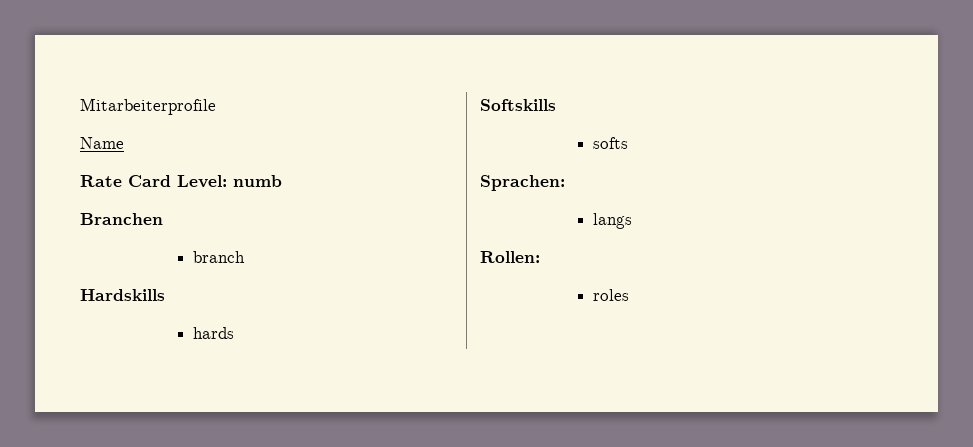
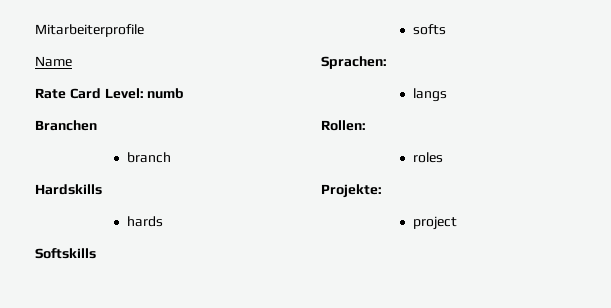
(630, 295) none -> [321,184,382,198] [412,216,457,230] // Projekte: // project

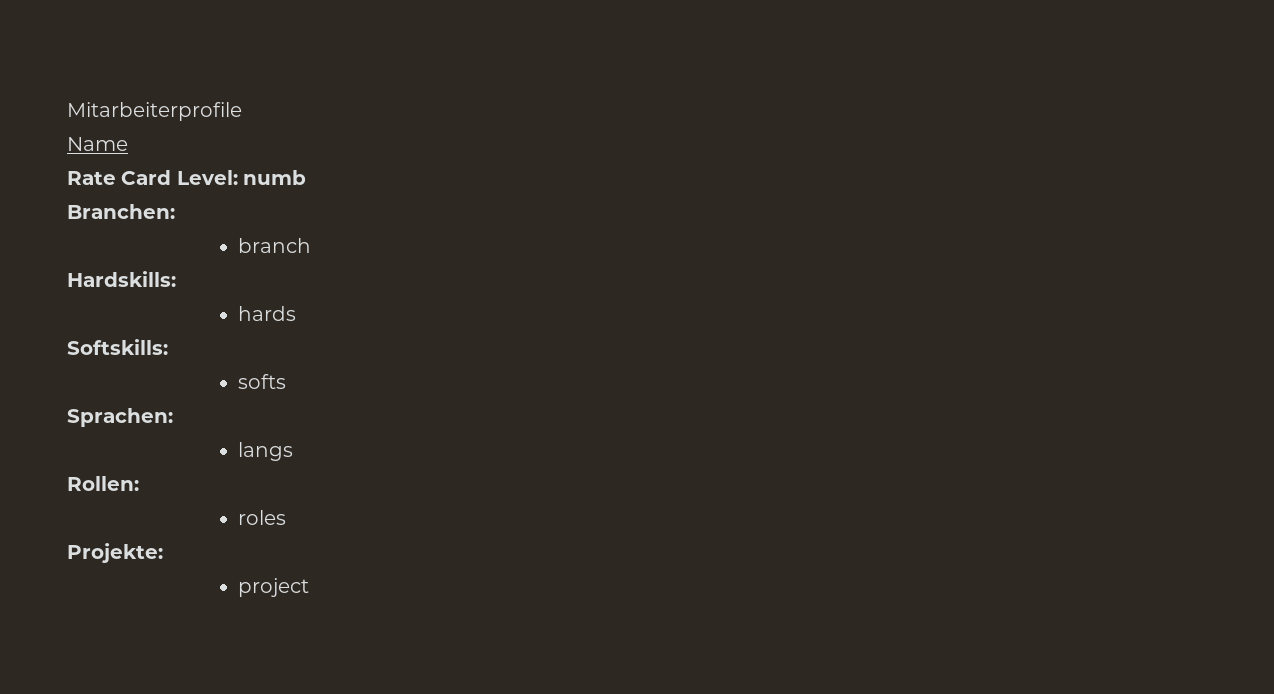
[35,120,97,131] Branchen -> [67,204,175,219] Branchen:
[35,184,102,195] Hardskills -> [67,271,176,287] Hardskills:
[35,248,96,259] Softskills -> [67,339,168,355] Softskills:

